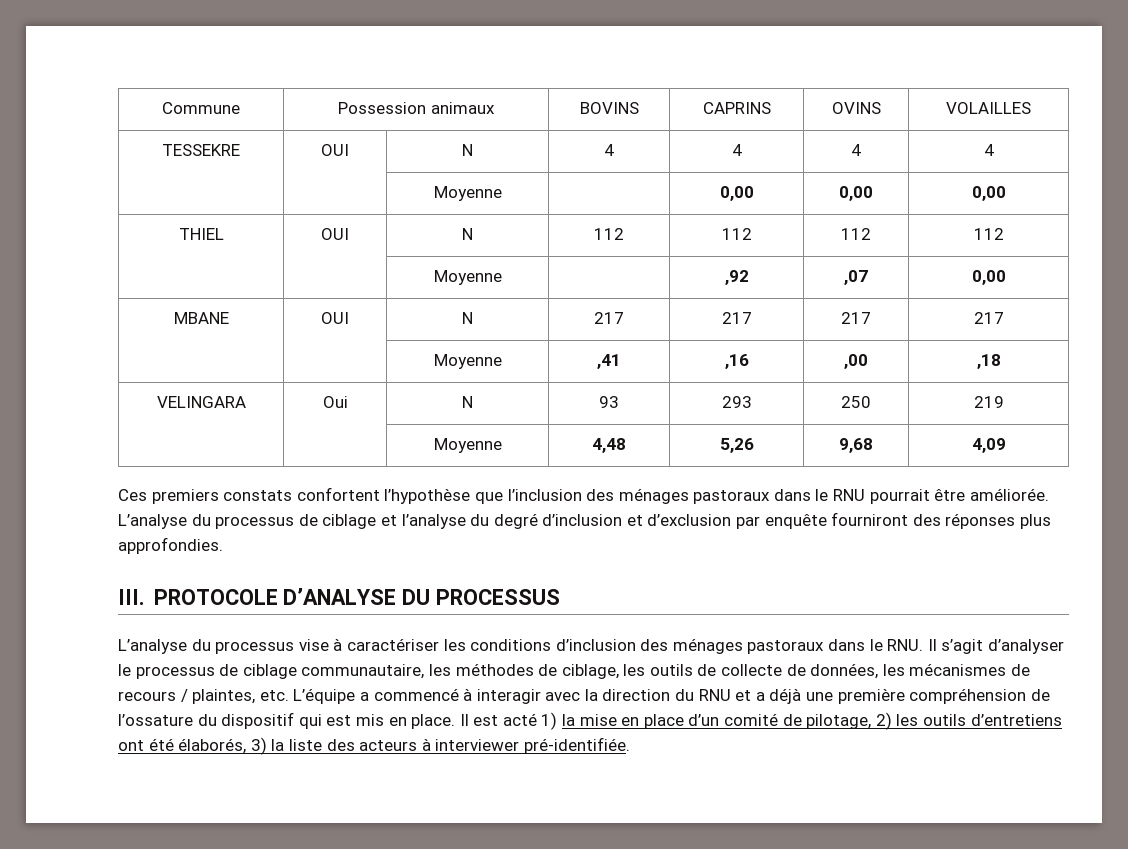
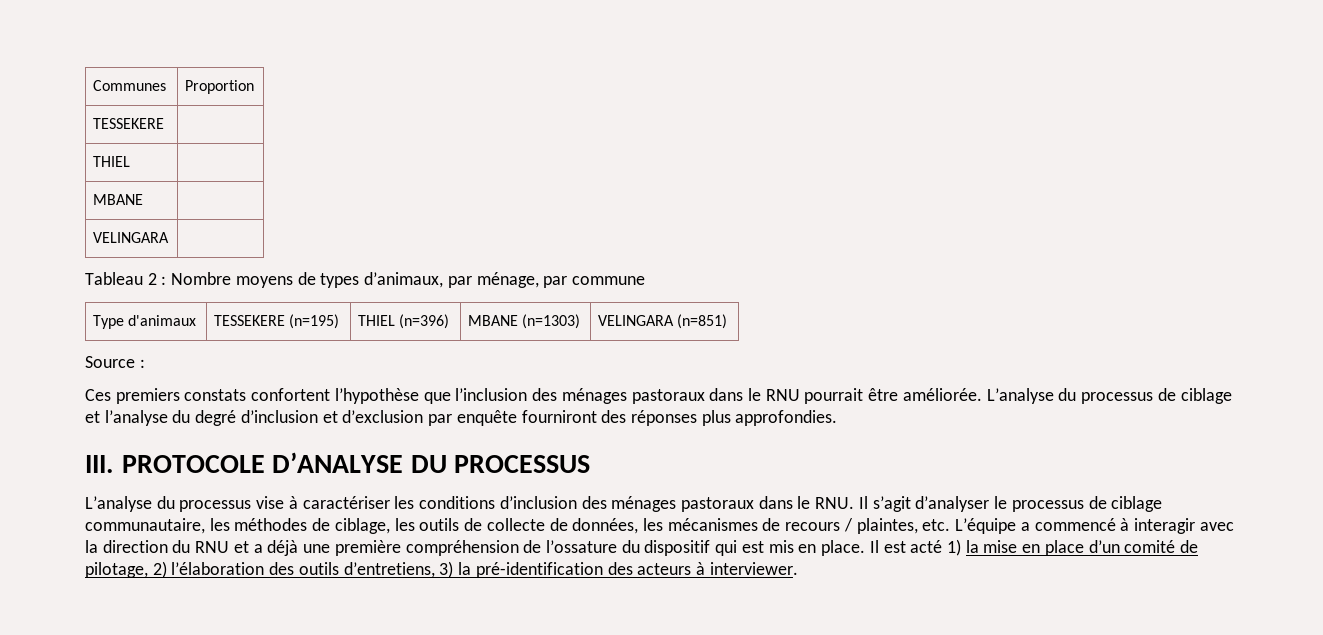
[162,102,240,114] [338,102,495,114] [579,102,639,114] [702,102,771,114] [831,102,881,114] [946,102,1031,114] [162,144,240,156] [321,144,349,156] [462,144,473,156] [604,144,614,156] [731,144,742,156] [851,144,861,156] [983,144,994,156] [433,186,502,201] [719,186,754,201] [839,186,873,201] [971,186,1006,201] [178,228,224,240] [321,228,349,240] [462,228,473,240] [594,228,624,240] [721,228,752,240] [841,228,871,240] [973,228,1004,240] [433,270,502,285] [724,270,749,285] [844,270,868,285] [971,270,1006,285] [173,312,229,324] [321,312,349,324] [462,312,473,324] [594,312,624,324] [721,312,752,324] [841,312,871,324] [973,312,1004,324] [433,354,502,369] [597,354,621,369] [724,354,749,369] [844,354,868,369] [976,354,1001,369] [156,396,246,408] [322,396,348,408] [462,396,473,408] [599,396,619,408] [721,396,752,408] [841,396,871,408] [973,396,1004,408] [433,438,502,453] [592,438,626,453] [719,438,754,453] [839,438,873,453] [971,438,1006,453] Commune | Possession animaux | BOVINS | CAPRINS | OVINS | VOLAILLES // TESSEKRE | OUI | N | 4 | 4 | 4 | 4 // | | Moyenne | | 0,00 | 0,00 | 0,00 // THIEL | OUI | N | 112 | 112 | 112 | 112 // | | Moyenne | | ,92 | ,07 | 0,00 // MBANE | OUI | N | 217 | 217 | 217 | 217 // | | Moyenne | ,41 | ,16 | ,00 | ,18 // VELINGARA | Oui | N | 93 | 293 | 250 | 219 // | | Moyenne | 4,48 | 5,26 | 9,68 | 4,09 -> [93,80,167,91] [185,80,255,94] [93,118,165,129] [93,156,131,167] [93,194,144,205] [93,232,170,243] [85,272,645,288] [93,315,197,329] [214,314,340,329] [358,314,450,329] [468,314,581,329] [598,314,728,329] [85,356,145,368] Communes | Proportion // TESSEKERE | // THIEL | // MBANE | // VELINGARA | // Tableau 2 : Nombre moyens de types d’animaux, par ménage, par commune // Type d'animaux | TESSEKERE (n=195) | THIEL (n=396) | MBANE (n=1303) | VELINGARA (n=851) // Source :
[896,714,1062,726] [118,738,247,754] les outils d’entretiens ont été élaborés, -> [171,562,435,578] l’élaboration des outils d’entretiens,
[288,739,322,751] liste -> [475,562,603,578] pré-identification
[435,737,630,754] interviewer pré-identifiée. -> [709,562,798,575] interviewer.

